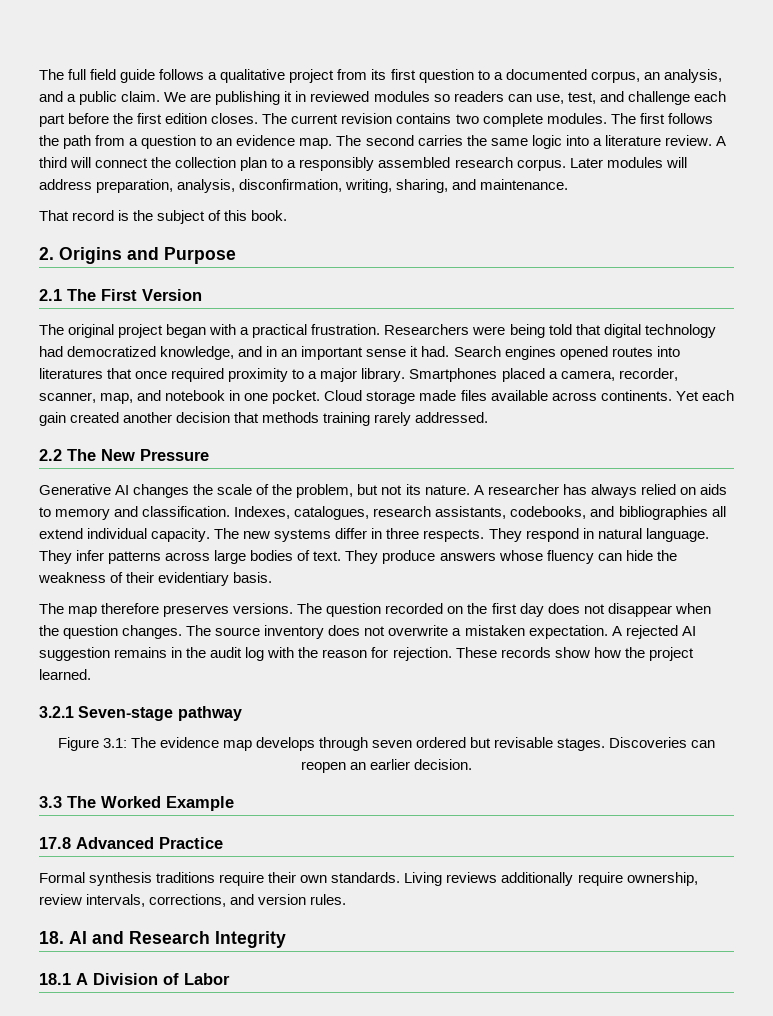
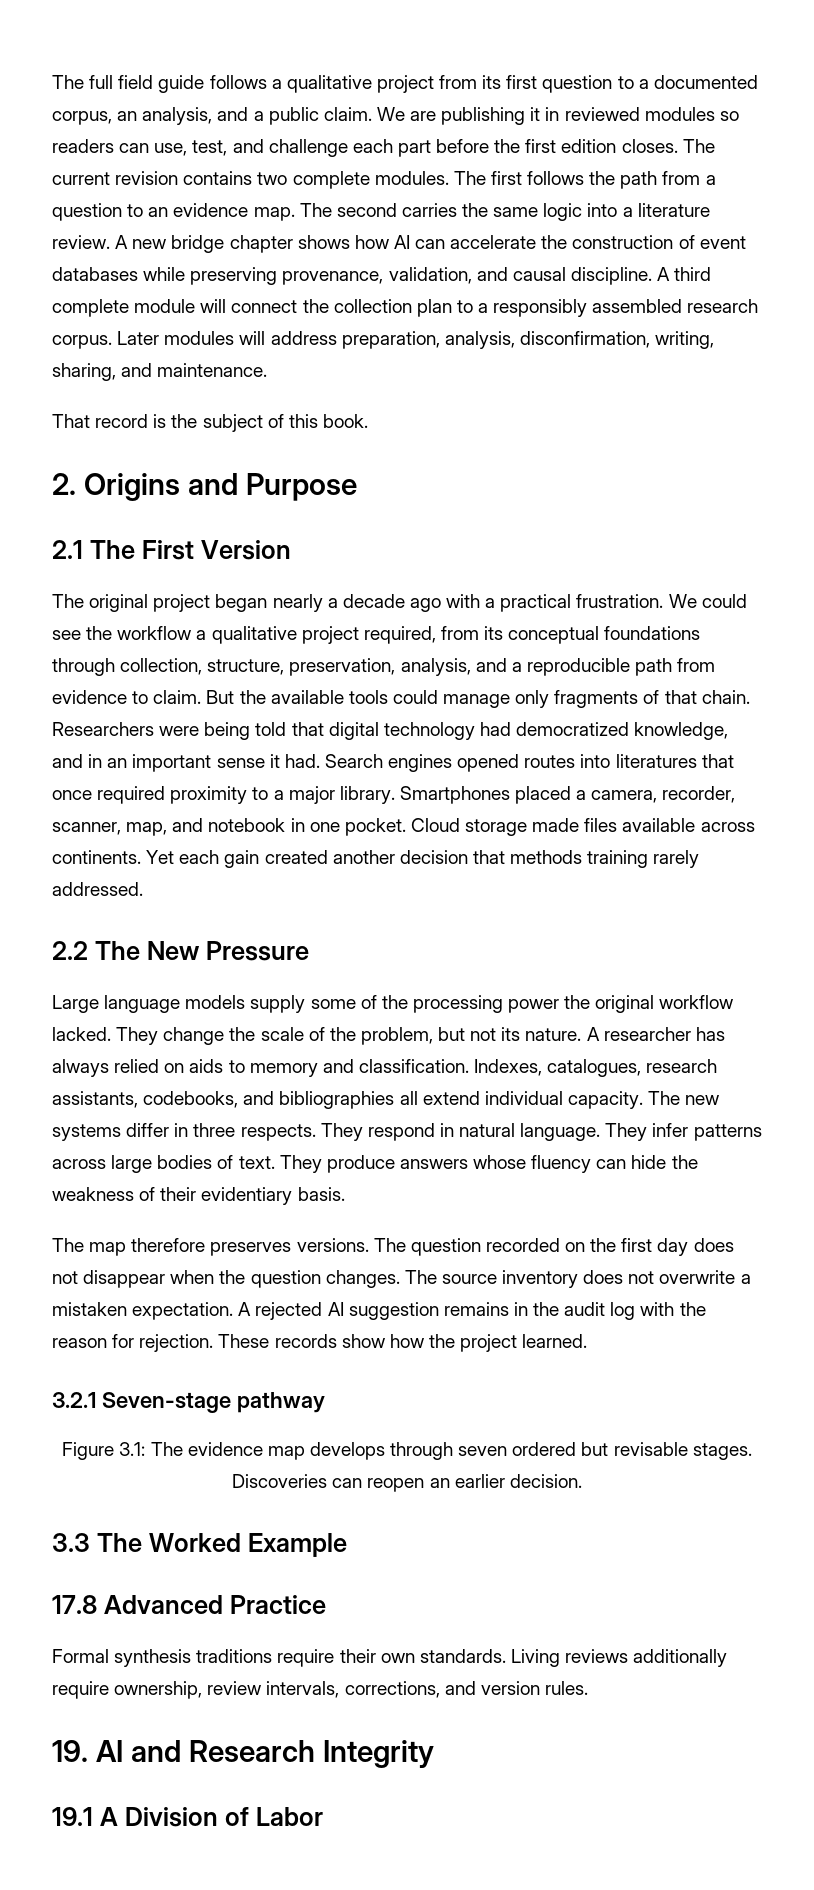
[39,157,67,168] third -> [132,235,746,253] [52,267,712,285] [52,299,196,317] new bridge chapter shows how AI can accelerate the construction of event databases while preserving provenance, validation, and causal discipline. A third complete module
[209,324,381,338] with a practical frustration. -> [272,594,747,612] [52,626,701,644] [52,658,716,676] [52,690,750,708] nearly a decade ago with a practical frustration. We could see the workflow a qualitative project required, from its conceptual foundations through collection, structure, preservation, analysis, and a reproducible path from evidence to claim. But the available tools could manage only fragments of that chain.
[39,484,190,498] Generative AI changes -> [52,995,734,1013] [52,1027,225,1045] Large language models supply some of the processing power the original workflow lacked. They change
[39,931,64,944] 18. -> [52,1740,88,1762] 19.
[39,973,71,985] 18.1 -> [52,1807,93,1826] 19.1

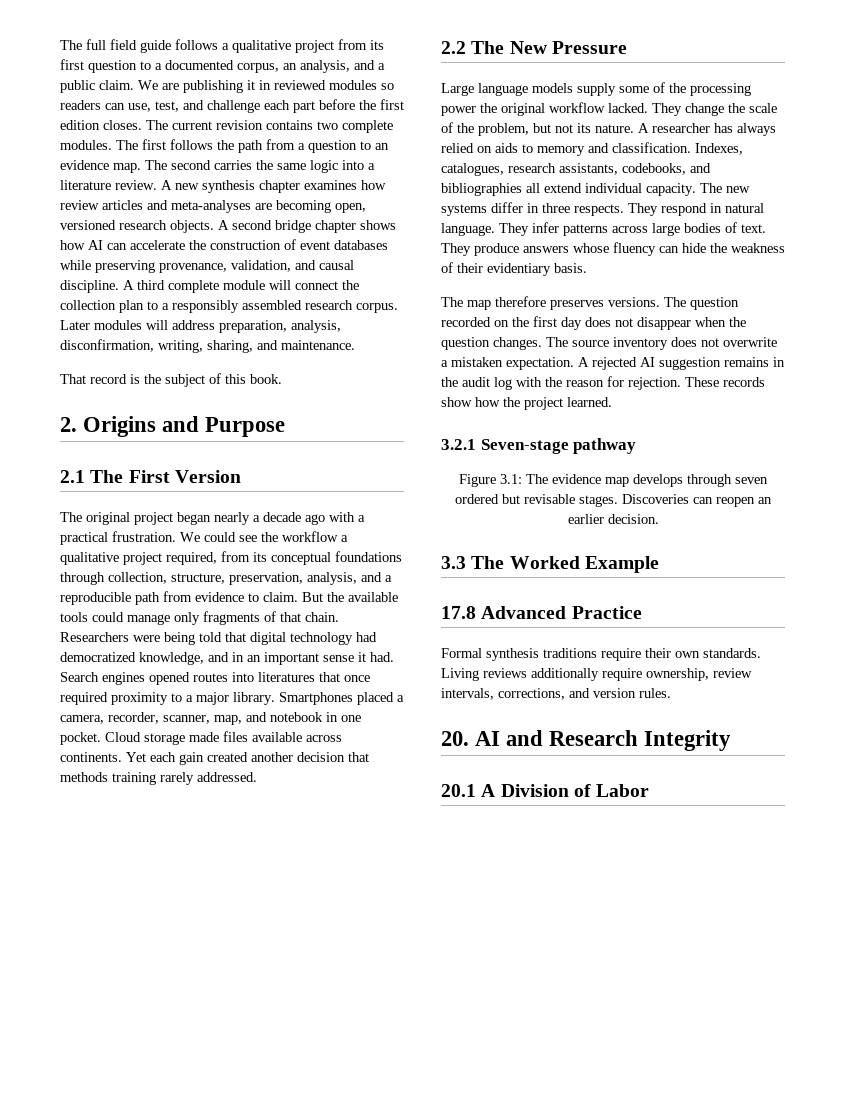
(167, 244) none -> [202,180,386,193] [60,200,366,213] [60,220,272,233] synthesis chapter examines how review articles and meta-analyses are becoming open, versioned research objects. A second
[52,1740,88,1762] 19. -> [441,731,469,746] 20.
[52,1807,93,1826] 19.1 -> [441,784,476,797] 20.1

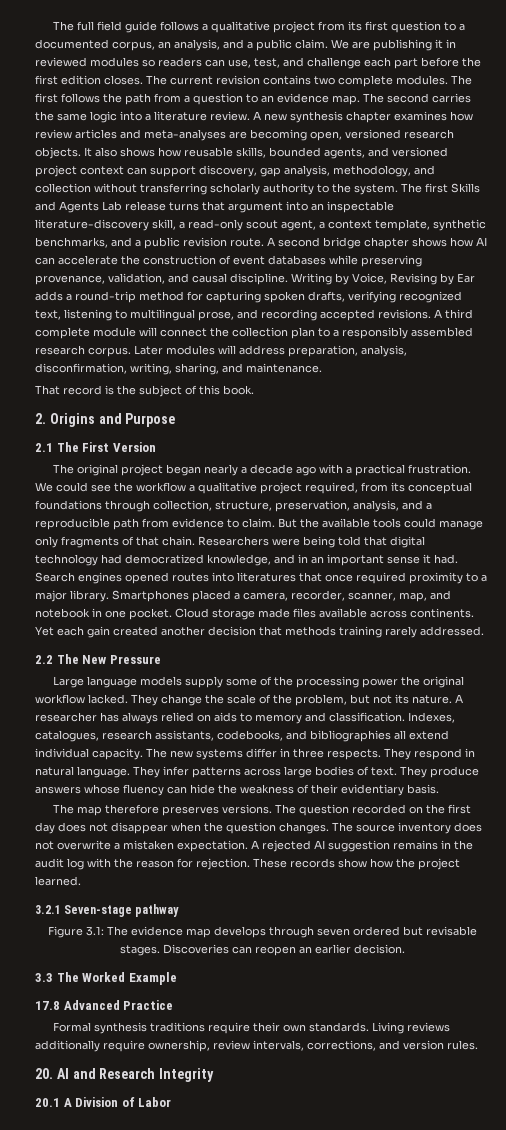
(214, 226) none -> [84,147,448,159] [35,165,435,177] [35,183,480,195] [35,201,394,213] [35,219,486,231] [35,237,264,249] It also shows how reusable skills, bounded agents, and versioned project context can support discovery, gap analysis, methodology, and collection without transferring scholarly authority to the system. The first Skills and Agents Lab release turns that argument into an inspectable literature-discovery skill, a read-only scout agent, a context template, synthetic benchmarks, and a public revision route.
(119, 286) none -> [291,273,475,285] [35,291,462,303] [35,309,431,321] Writing by Voice, Revising by Ear adds a round-trip method for capturing spoken drafts, verifying recognized text, listening to multilingual prose, and recording accepted revisions.

